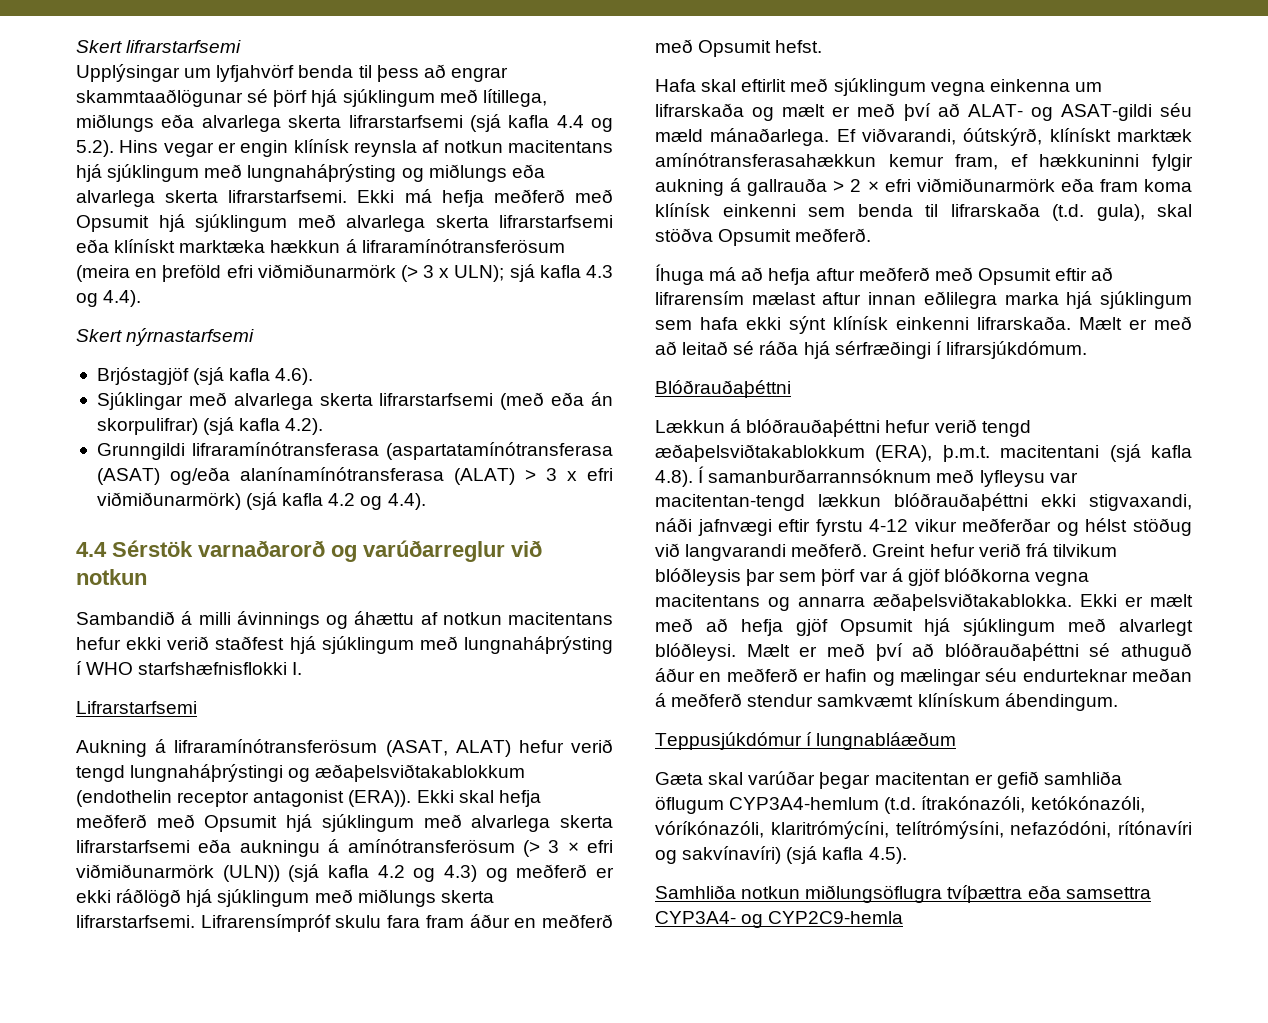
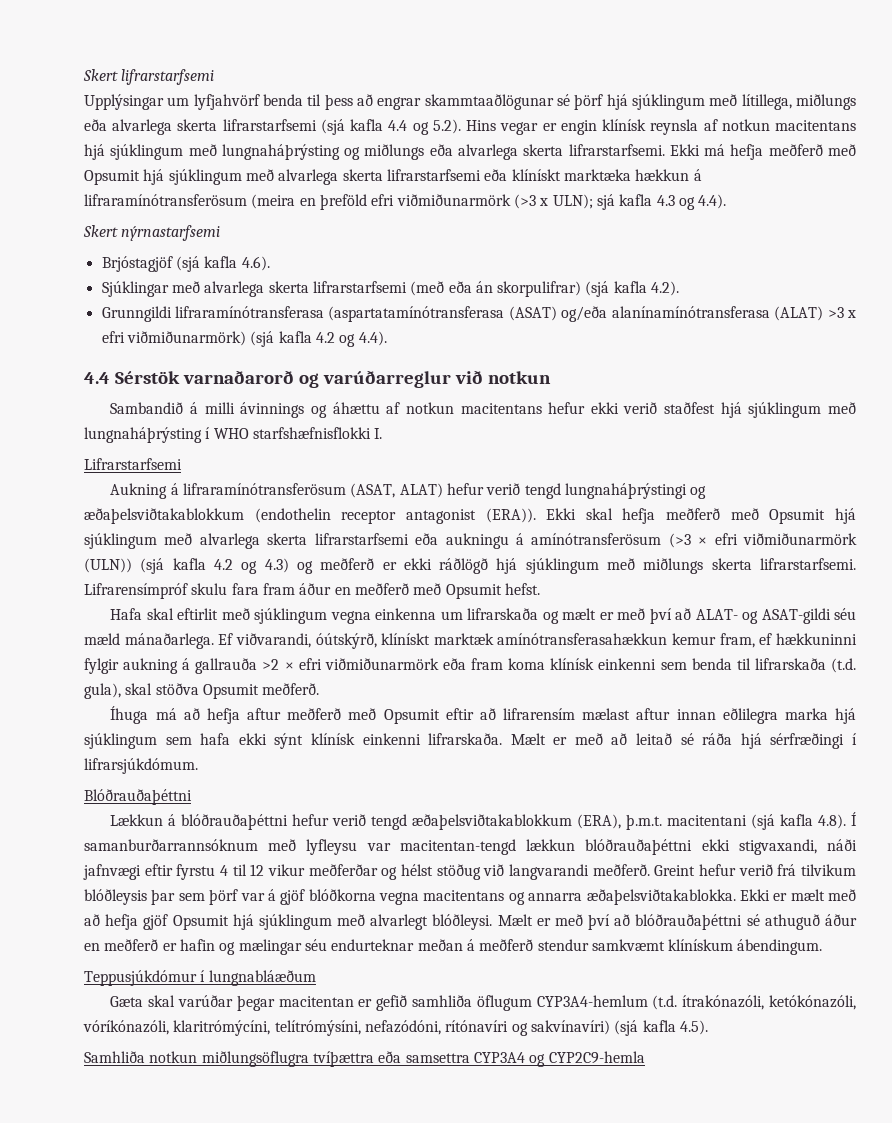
[400,265,435,282] (> 3 -> [513,194,536,209] (>3
[524,468,557,481] > 3 -> [827,307,844,318] >3
[522,840,560,857] (> 3 -> [668,533,691,548] (>3
[833,179,862,192] > 2 -> [262,659,280,670] >2
[869,519,909,532] 4-12 -> [220,864,265,876] 4 til 12
[655,911,736,924] CYP3A4- -> [473,1052,525,1063] CYP3A4

